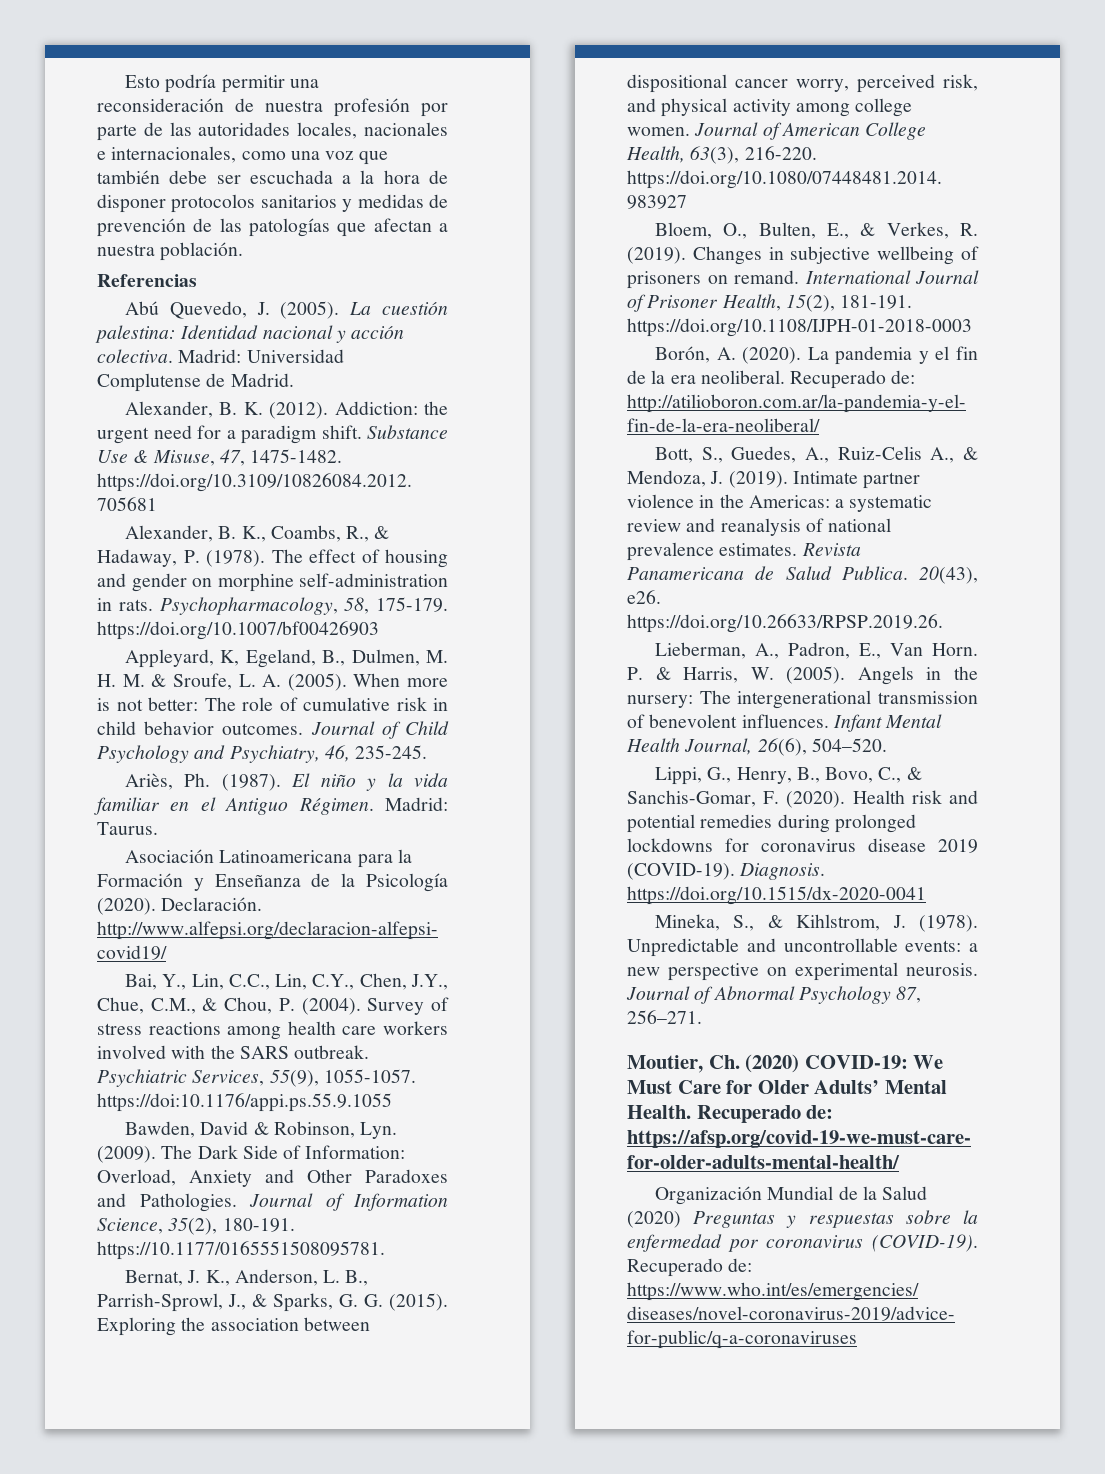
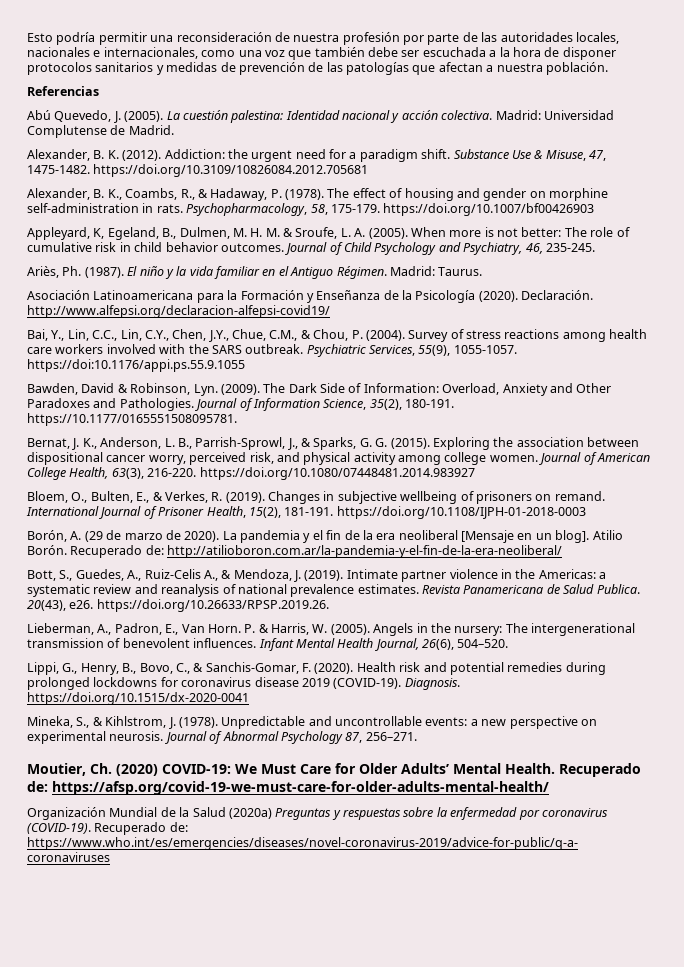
[742,347,802,364] (2020). -> [84,530,220,542] (29 de marzo de 2020).
[700,370,785,384] neoliberal. -> [398,530,623,543] [27,545,67,555] neoliberal [Mensaje en un blog]. Atilio Borón.
[627,1211,681,1228] (2020) -> [228,808,272,819] (2020a)

